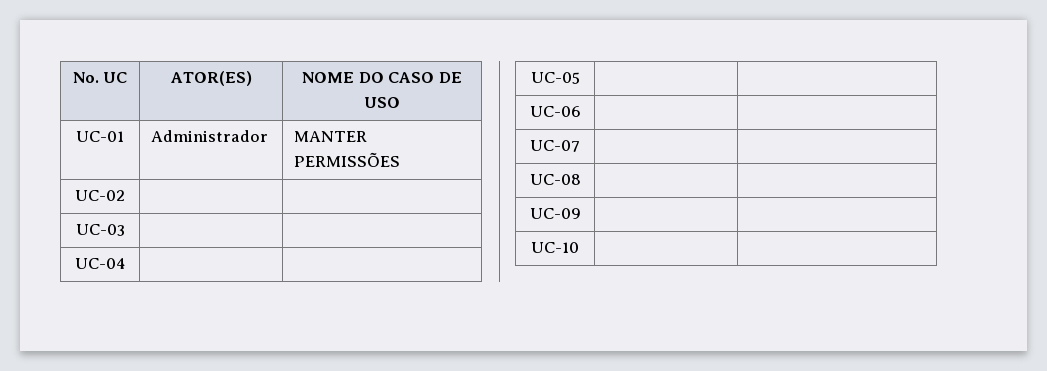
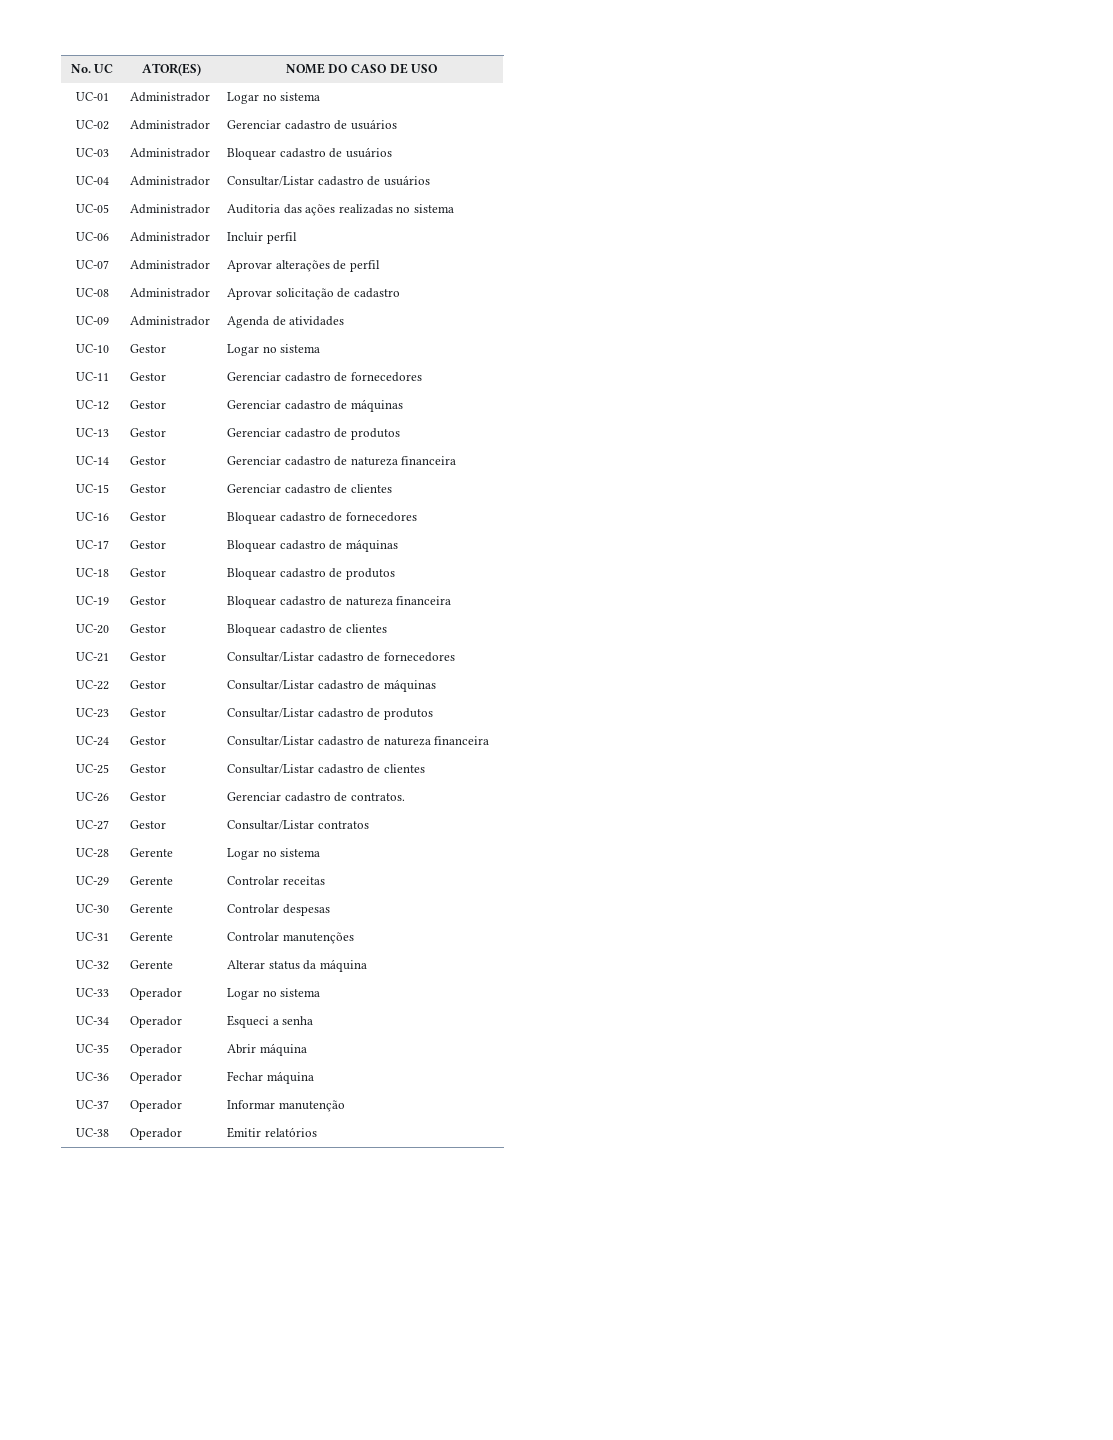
[294,131,368,142] [294,152,401,167] [75,190,125,201] [75,224,125,236] [74,258,126,269] [530,72,580,84] [529,106,581,117] [530,140,580,152] [529,174,581,185] [529,208,581,219] [531,242,579,253] MANTER PERMISSÕES // UC-02 | | // UC-03 | | // UC-04 | | // UC-05 | | // UC-06 | | // UC-07 | | // UC-08 | | // UC-09 | | // UC-10 | | -> [227,92,321,104] [75,120,109,130] [130,120,211,130] [227,119,397,130] [75,148,109,157] [130,148,211,158] [227,147,392,160] [75,176,109,185] [130,176,211,186] [227,175,430,186] [75,204,109,213] [130,204,211,214] [227,204,454,216] [75,232,109,241] [130,232,211,242] [227,232,297,244] [75,260,109,269] [130,260,211,270] [227,260,380,272] [75,288,109,297] [130,288,211,298] [227,288,400,300] [75,316,109,325] [130,316,211,326] [227,316,345,328] [75,344,109,353] [130,344,167,353] [227,344,321,356] [75,372,109,381] [130,372,167,381] [227,372,422,382] [75,400,109,410] [130,400,167,409] [227,399,403,412] [75,428,109,437] [130,428,167,437] [227,428,400,440] [75,456,109,465] [130,456,167,465] [227,456,457,466] [75,484,109,493] [130,484,167,493] [227,484,392,494] [75,512,109,521] [130,512,167,521] [227,512,417,524] [75,540,109,549] [130,540,167,549] [227,539,398,552] [75,568,109,577] [130,568,167,577] [227,568,395,580] [75,596,109,605] [130,596,167,605] [227,596,452,608] [75,624,109,634] [130,624,167,633] [227,624,387,636] [75,652,109,662] [130,652,167,661] [227,652,455,662] [75,680,109,690] [130,680,167,689] [227,679,436,692] [75,708,109,718] [130,708,167,717] [227,708,433,720] [75,736,109,746] [130,736,167,745] [227,736,490,746] [75,764,109,774] [130,764,167,773] [227,764,425,774] [75,792,109,802] [130,792,167,801] [227,792,405,802] [75,820,109,830] [130,820,167,829] [227,820,369,830] [75,848,109,858] [130,848,174,857] [227,848,321,860] [75,876,109,886] [130,876,174,885] [227,876,325,885] [75,904,109,913] [130,904,174,913] [227,904,330,916] [75,932,109,941] [130,932,174,941] [227,932,354,944] [75,960,109,970] [130,960,174,969] [227,959,367,972] [75,988,109,997] [130,988,183,1000] [227,988,321,1000] [75,1016,109,1025] [130,1016,183,1028] [227,1015,314,1028] [75,1044,109,1053] [130,1044,183,1056] [227,1043,307,1056] [75,1072,109,1081] [130,1072,183,1084] [227,1071,314,1084] [75,1100,109,1109] [130,1100,183,1112] [227,1100,345,1112] [75,1128,109,1137] [130,1128,183,1140] [227,1127,317,1138] Logar no sistema // UC-02 | Administrador | Gerenciar cadastro de usuários // UC-03 | Administrador | Bloquear cadastro de usuários // UC-04 | Administrador | Consultar/Listar cadastro de usuários // UC-05 | Administrador | Auditoria das ações realizadas no sistema // UC-06 | Administrador | Incluir perfil // UC-07 | Administrador | Aprovar alterações de perfil // UC-08 | Administrador | Aprovar solicitação de cadastro // UC-09 | Administrador | Agenda de atividades // UC-10 | Gestor | Logar no sistema // UC-11 | Gestor | Gerenciar cadastro de fornecedores // UC-12 | Gestor | Gerenciar cadastro de máquinas // UC-13 | Gestor | Gerenciar cadastro de produtos // UC-14 | Gestor | Gerenciar cadastro de natureza financeira // UC-15 | Gestor | Gerenciar cadastro de clientes // UC-16 | Gestor | Bloquear cadastro de fornecedores // UC-17 | Gestor | Bloquear cadastro de máquinas // UC-18 | Gestor | Bloquear cadastro de produtos // UC-19 | Gestor | Bloquear cadastro de natureza financeira // UC-20 | Gestor | Bloquear cadastro de clientes // UC-21 | Gestor | Consultar/Listar cadastro de fornecedores // UC-22 | Gestor | Consultar/Listar cadastro de máquinas // UC-23 | Gestor | Consultar/Listar cadastro de produtos // UC-24 | Gestor | Consultar/Listar cadastro de natureza financeira // UC-25 | Gestor | Consultar/Listar cadastro de clientes // UC-26 | Gestor | Gerenciar cadastro de contratos. // UC-27 | Gestor | Consultar/Listar contratos // UC-28 | Gerente | Logar no sistema // UC-29 | Gerente | Controlar receitas // UC-30 | Gerente | Controlar despesas // UC-31 | Gerente | Controlar manutenções // UC-32 | Gerente | Alterar status da máquina // UC-33 | Operador | Logar no sistema // UC-34 | Operador | Esqueci a senha // UC-35 | Operador | Abrir máquina // UC-36 | Operador | Fechar máquina // UC-37 | Operador | Informar manutenção // UC-38 | Operador | Emitir relatórios

